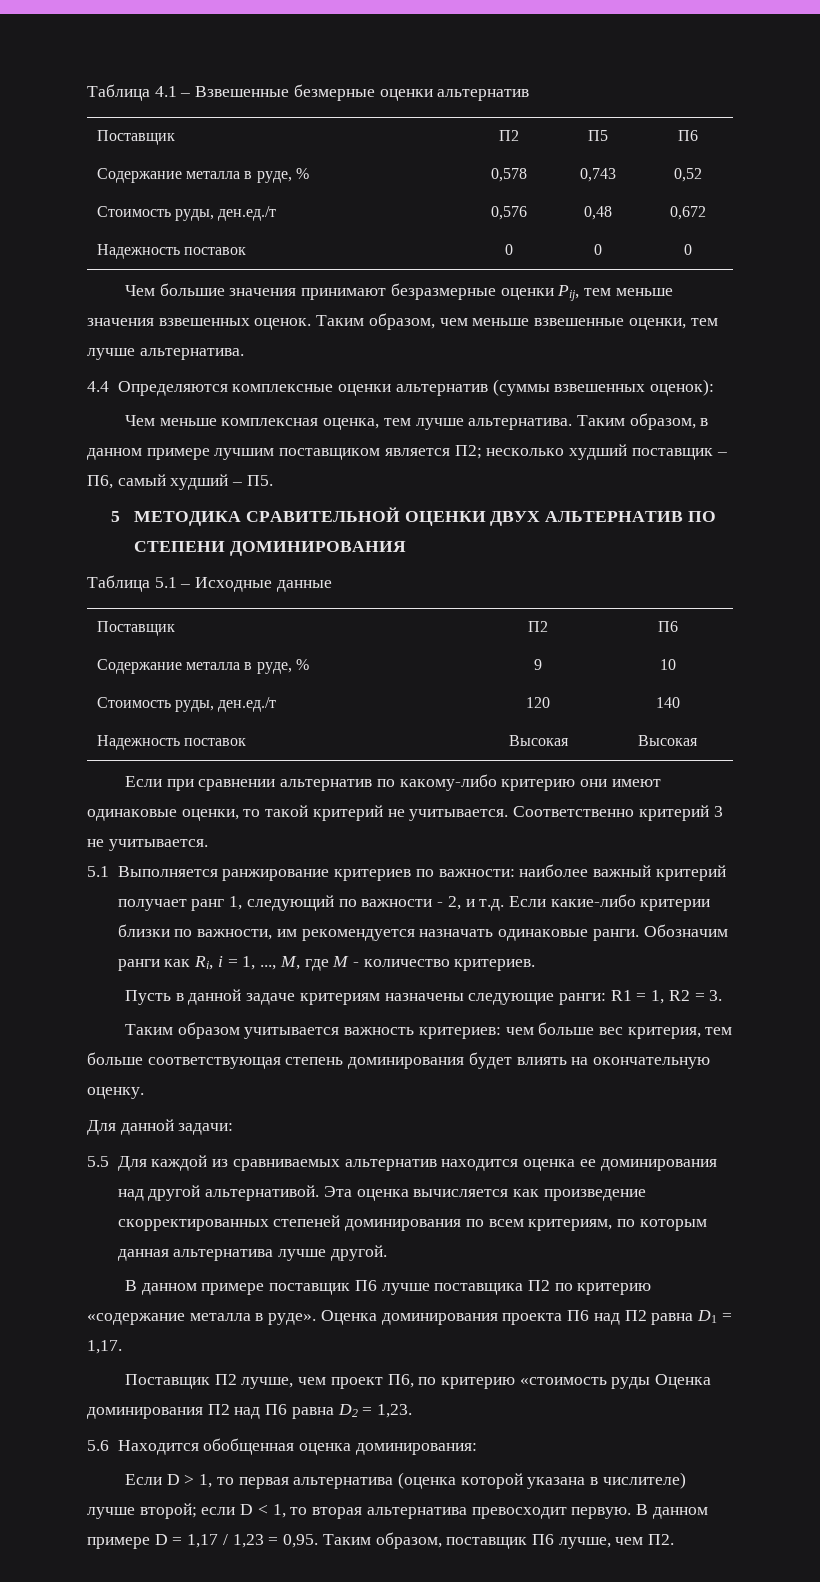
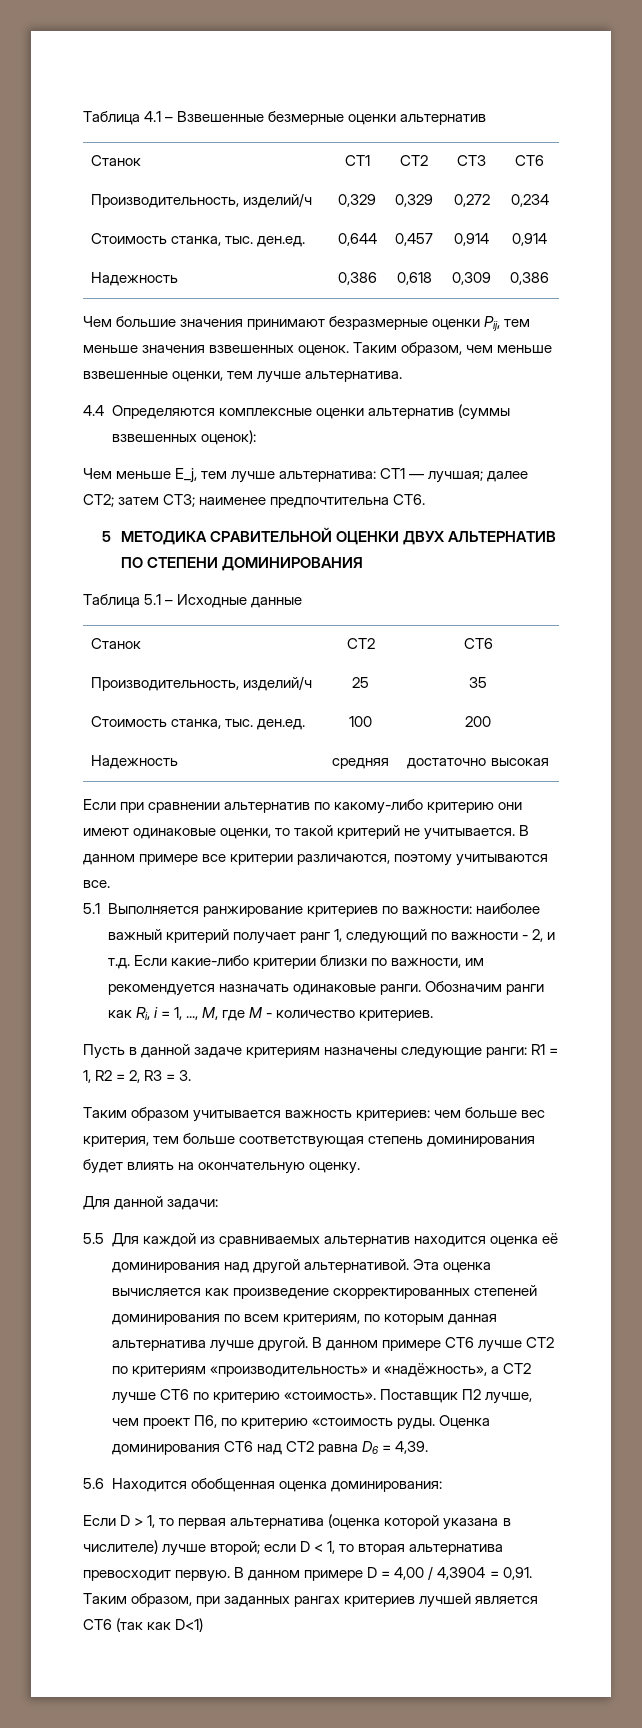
[96,130,175,145] [498,130,519,141] [588,130,608,141] [677,130,698,141] [96,168,309,183] [490,168,527,182] [580,168,616,182] [673,168,702,182] [96,206,277,221] [490,206,527,220] [584,206,612,220] [669,206,706,220] [96,244,247,259] [504,244,513,255] [594,244,602,255] [683,244,692,255] Поставщик | П2 | П5 | П6 // Содержание металла в pуде, % | 0,578 | 0,743 | 0,52 // Стоимость руды, ден.ед./т | 0,576 | 0,48 | 0,672 // Надежность поставок | 0 | 0 | 0 -> [91,155,142,166] [344,155,370,166] [400,155,428,166] [457,155,486,166] [515,155,544,166] [91,193,313,208] [338,194,376,207] [395,194,433,207] [453,194,490,207] [510,194,549,207] [91,233,306,247] [337,233,377,246] [395,233,433,246] [454,233,489,246] [512,233,547,246] [91,272,179,286] [337,272,377,285] [396,272,432,285] [452,272,491,285] [510,272,549,285] Станок | СТ1 | СТ2 | СТ3 | СТ6 // Производительность, изделий/ч | 0,329 | 0,329 | 0,272 | 0,234 // Стоимость станка, тыс. ден.ед. | 0,644 | 0,457 | 0,914 | 0,914 // Надежность | 0,386 | 0,618 | 0,309 | 0,386
[221,413,709,430] [87,444,727,460] [87,474,273,490] комплексная оценка, тем лучше альтернатива. Таким образом, в данном примере лучшим поставщиком является П2; несколько худший поставщик – П6, самый худший – П5. -> [175,468,529,483] [83,494,426,508] E_j, тем лучше альтернатива: СТ1 — лучшая; далее СТ2; затем СТ3; наименее предпочтительна СТ6.
[96,621,175,636] [528,621,548,632] [657,621,678,632] [96,659,309,674] [534,659,542,670] [659,659,676,670] [96,697,277,712] [526,697,550,708] [655,697,680,708] [96,735,247,750] [508,735,569,746] [638,735,698,746] Поставщик | П2 | П6 // Содержание металла в pуде, % | 9 | 10 // Стоимость руды, ден.ед./т | 120 | 140 // Надежность поставок | Высокая | Высокая -> [91,638,142,649] [346,638,375,649] [463,638,493,649] [91,676,313,691] [352,677,369,688] [469,677,487,688] [91,716,306,730] [349,716,372,727] [465,716,491,727] [91,755,179,769] [332,758,389,769] [407,758,549,769] Станок | СТ2 | СТ6 // Производительность, изделий/ч | 25 | 35 // Стоимость станка, тыс. ден.ед. | 100 | 200 // Надежность | средняя | достаточно высокая
[513,805,723,821] [87,839,208,851] Соответственно критерий 3 не учитывается. -> [519,825,530,836] [83,854,549,866] [83,880,110,888] В данном примере все критерии различаются, поэтому учитываются все.
(705, 997) none -> [129,1070,176,1083] 2, R3 =
[579,1159,596,1167] ее -> [541,1233,558,1244] её
[124,1280,652,1295] [87,1310,732,1325] [87,1340,122,1354] // В данном примере поставщик П6 лучше поставщика П2 по критерию «содержание металла в pуде». Оценка доминирования проекта П6 над П2 равна D1 = 1,17. // -> [311,1337,554,1352] [111,1363,531,1377] [111,1389,376,1404] В данном примере СТ6 лучше СТ2 по критериям «производительность» и «надёжность», а СТ2 лучше СТ6 по критерию «стоимость».
[611,1374,712,1389] [87,1404,413,1419] руды Оценка доминирования П2 над П6 равна D2 = 1,23. -> [396,1415,490,1430] [111,1441,428,1455] руды. Оценка доминирования СТ6 над СТ2 равна D6 = 4,39.
[187,1532,675,1549] 1,17 / 1,23 = 0,95. Таким образом, поставщик П6 лучше, чем П2. -> [394,1566,532,1580] [83,1593,539,1608] [83,1618,204,1632] 4,00 / 4,3904 = 0,91. Таким образом, при заданных рангах критериев лучшей является СТ6 (так как D<1)

